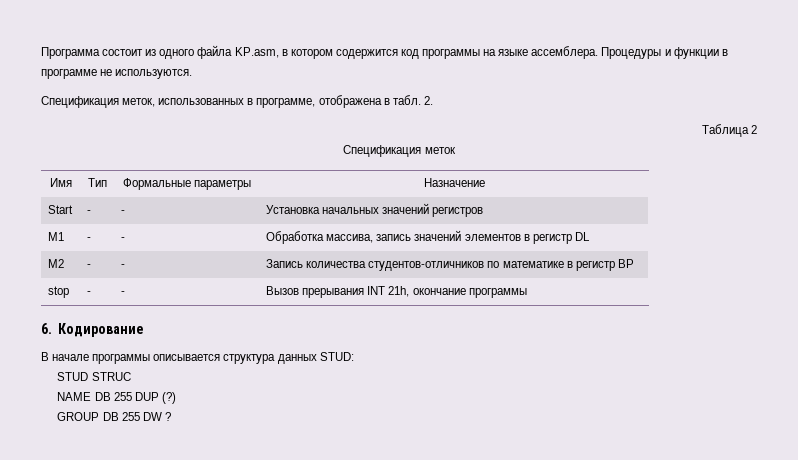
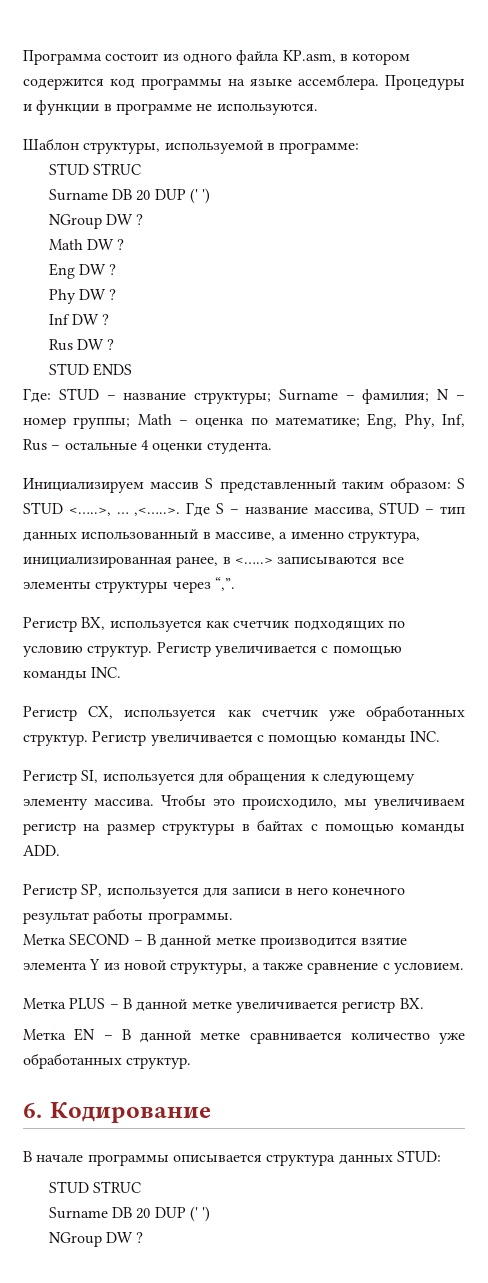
[41,95,433,108] [701,124,757,137] [343,145,456,157] [50,178,72,187] [88,178,107,187] [122,178,252,190] [423,178,485,187] [48,205,74,214] [87,210,92,214] [121,210,126,214] [266,203,484,217] [48,232,65,241] [87,237,92,241] [121,237,126,241] [266,230,590,244] [48,259,65,268] [87,264,92,268] [121,264,126,268] [266,259,634,271] [48,286,70,298] [87,291,92,295] [121,291,126,295] [266,286,527,298] Спецификация меток, использованных в программе, отображена в табл. 2. // Таблица 2 // Спецификация меток // Имя | Тип | Формальные параметры | Назначение // Start | - | - | Установка начальных значений регистров // M1 | - | - | Обработка массива, запись значений элементов в регистр DL // M2 | - | - | Запись количества студентов-отличников по математике в регистр BP // stop | - | - | Вызов прерывания INT 21h, окончание программы -> [23,138,360,154] [48,163,141,175] [48,188,211,204] [48,214,144,229] [48,239,125,250] [48,263,117,279] [48,289,117,304] [48,314,110,325] [48,339,115,351] [48,363,132,376] [23,388,465,404] [23,413,465,429] [23,439,272,454] [23,477,466,493] [23,502,465,517] [23,529,420,543] [23,556,404,568] [23,577,235,593] [23,617,405,632] [23,642,402,657] [23,667,122,681] [23,705,466,721] [23,731,440,746] [23,769,415,785] [23,794,465,810] [23,819,465,835] [23,845,60,856] [23,884,406,899] [23,908,233,924] [23,933,408,949] [23,959,464,974] [23,998,424,1013] [23,1028,465,1044] [23,1053,192,1069] Шаблон структуры, используемой в программе: // STUD STRUC // Surname DB 20 DUP (' ') // NGroup DW ? // Math DW ? // Eng DW ? // Phy DW ? // Inf DW ? // Rus DW ? // STUD ENDS // Где: STUD – название структуры; Surname – фамилия; N – номер группы; Math – оценка по математике; Eng, Phy, Inf, Rus – остальные 4 оценки студента. // Инициализируем массив S представленный таким образом: S STUD <…..>, … ,<…..>. Где S – название массива, STUD – тип данных использованный в массиве, а именно структура, инициализированная ранее, в <…..> записываются все элементы структуры через “,”. // Регистр BX, используется как счетчик подходящих по условию структур. Регистр увеличивается с помощью команды INC. // Регистр CX, используется как счетчик уже обработанных структур. Регистр увеличивается с помощью команды INC. // Регистр SI, используется для обращения к следующему элементу массива. Чтобы это происходило, мы увеличиваем регистр на размер структуры в байтах с помощью команды ADD. // Регистр SP, используется для записи в него конечного результат работы программы. // Метка SECOND – В данной метке производится взятие элемента Y из новой структуры, а также сравнение с условием. // Метка PLUS – В данной метке увеличивается регистр BX. // Метка EN – В данной метке сравнивается количество уже обработанных структур.
[57,392,176,404] [57,412,140,421] NAME DB 255 DUP (?) // GROUP DB 255 -> [48,1206,211,1222] [48,1232,102,1247] Surname DB 20 DUP (' ') // NGroup

